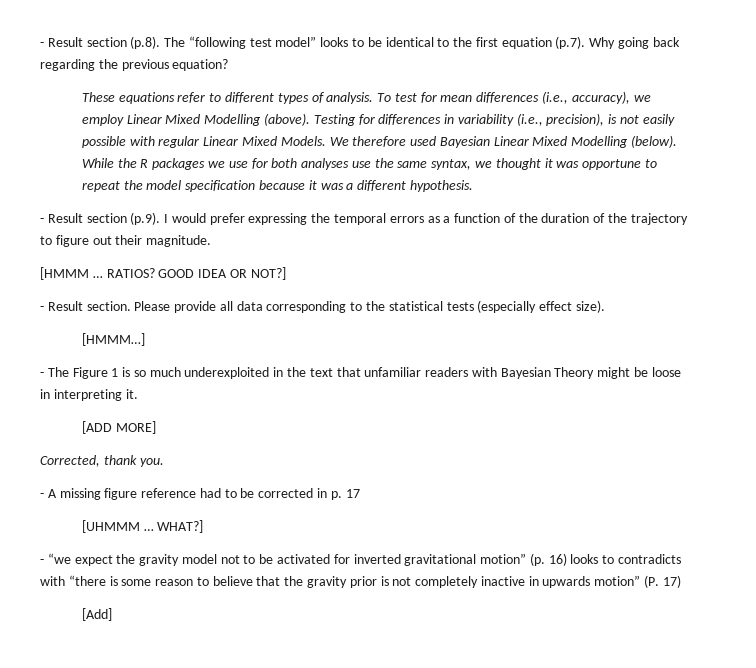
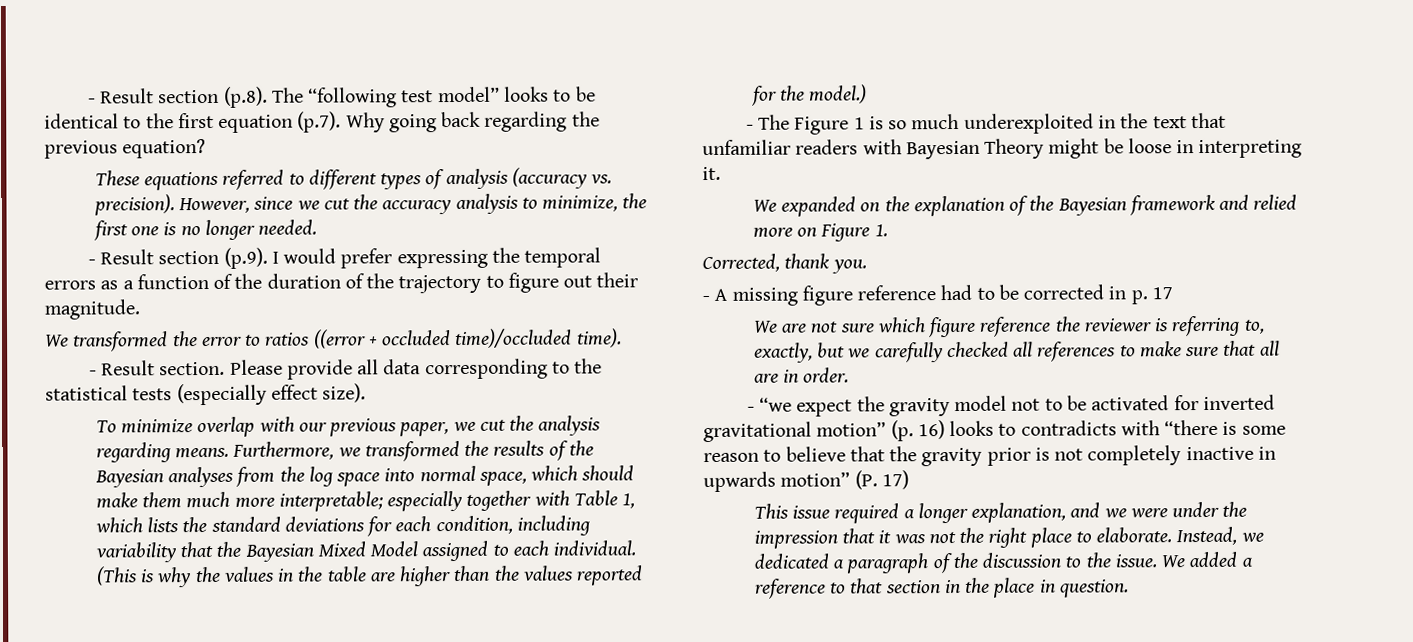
[177,92,206,103] refer -> [222,169,285,190] referred
[326,91,651,104] [81,113,675,126] [81,135,677,148] [81,158,657,170] [81,180,473,192] analysis. To test for mean differences (i.e., accuracy), we employ Linear Mixed Modelling (above). Testing for differences in variability (i.e., precision), is not easily possible with regular Linear Mixed Models. We therefore used Bayesian Linear Mixed Modelling (below). While the R packages we use for both analyses use the same syntax, we thought it was opportune to repeat the model specification because it was a different hypothesis. -> [445,167,613,190] [93,193,648,216] [93,219,318,241] analysis (accuracy vs. precision). However, since we cut the accuracy analysis to minimize, the first one is no longer needed.
[40,267,286,280] [HMMM … RATIOS? GOOD IDEA OR NOT?] -> [45,328,622,352] We transformed the error to ratios ((error + occluded time)/occluded time).
[81,333,145,346] [HMMM…] -> [95,415,602,438] [95,440,594,463] [94,465,635,488] [95,490,636,512] [94,515,590,537] [95,540,637,563] [95,565,644,588] [751,84,868,106] To minimize overlap with our previous paper, we cut the analysis regarding means. Furthermore, we transformed the results of the Bayesian analyses from the log space into normal space, which should make them much more interpretable; especially together with Table 1, which lists the standard deviations for each condition, including variability that the Bayesian Mixed Model assigned to each individual. (This is why the values in the table are higher than the values reported for the model.)
[81,421,156,434] [ADD MORE] -> [752,194,1298,217] [752,223,888,242] We expanded on the explanation of the Bayesian framework and relied more on Figure 1.
[81,520,204,533] [UHMMM … WHAT?] -> [752,315,1265,338] [753,340,1280,363] [753,367,850,383] We are not sure which figure reference the reviewer is referring to, exactly, but we carefully checked all references to make sure that all are in order.
[81,608,112,621] [Add] -> [753,501,1248,524] [753,526,1264,549] [753,551,1253,574] [754,577,1129,599] This issue required a longer explanation, and we were under the impression that it was not the right place to elaborate. Instead, we dedicated a paragraph of the discussion to the issue. We added a reference to that section in the place in question.

